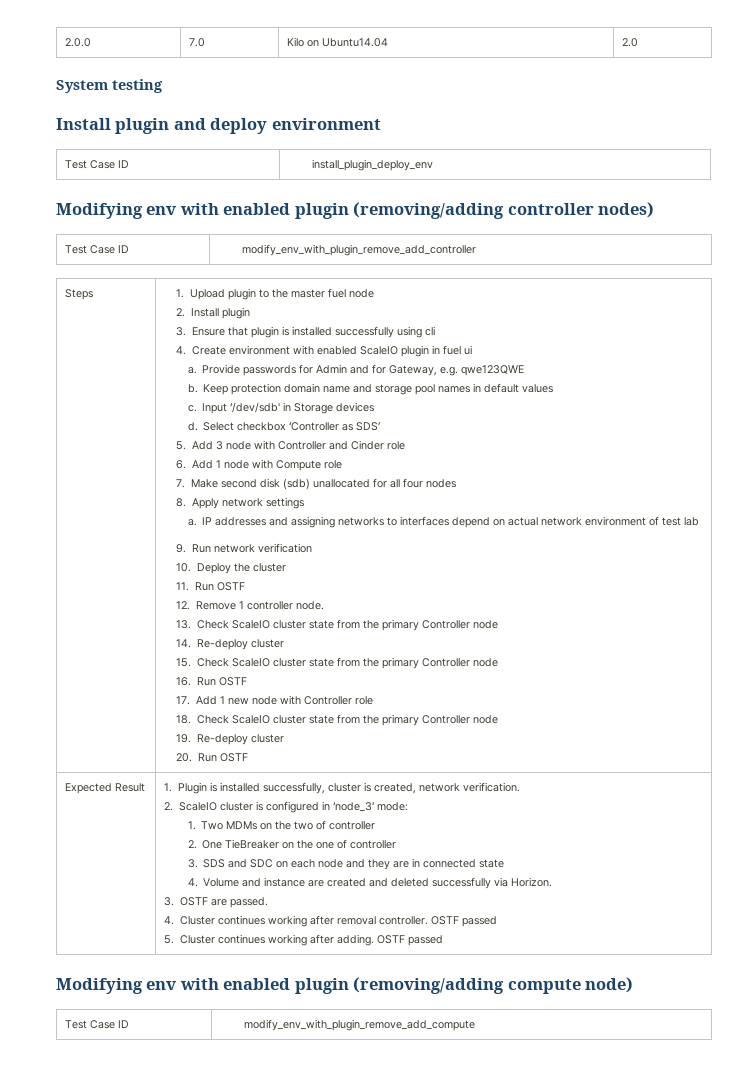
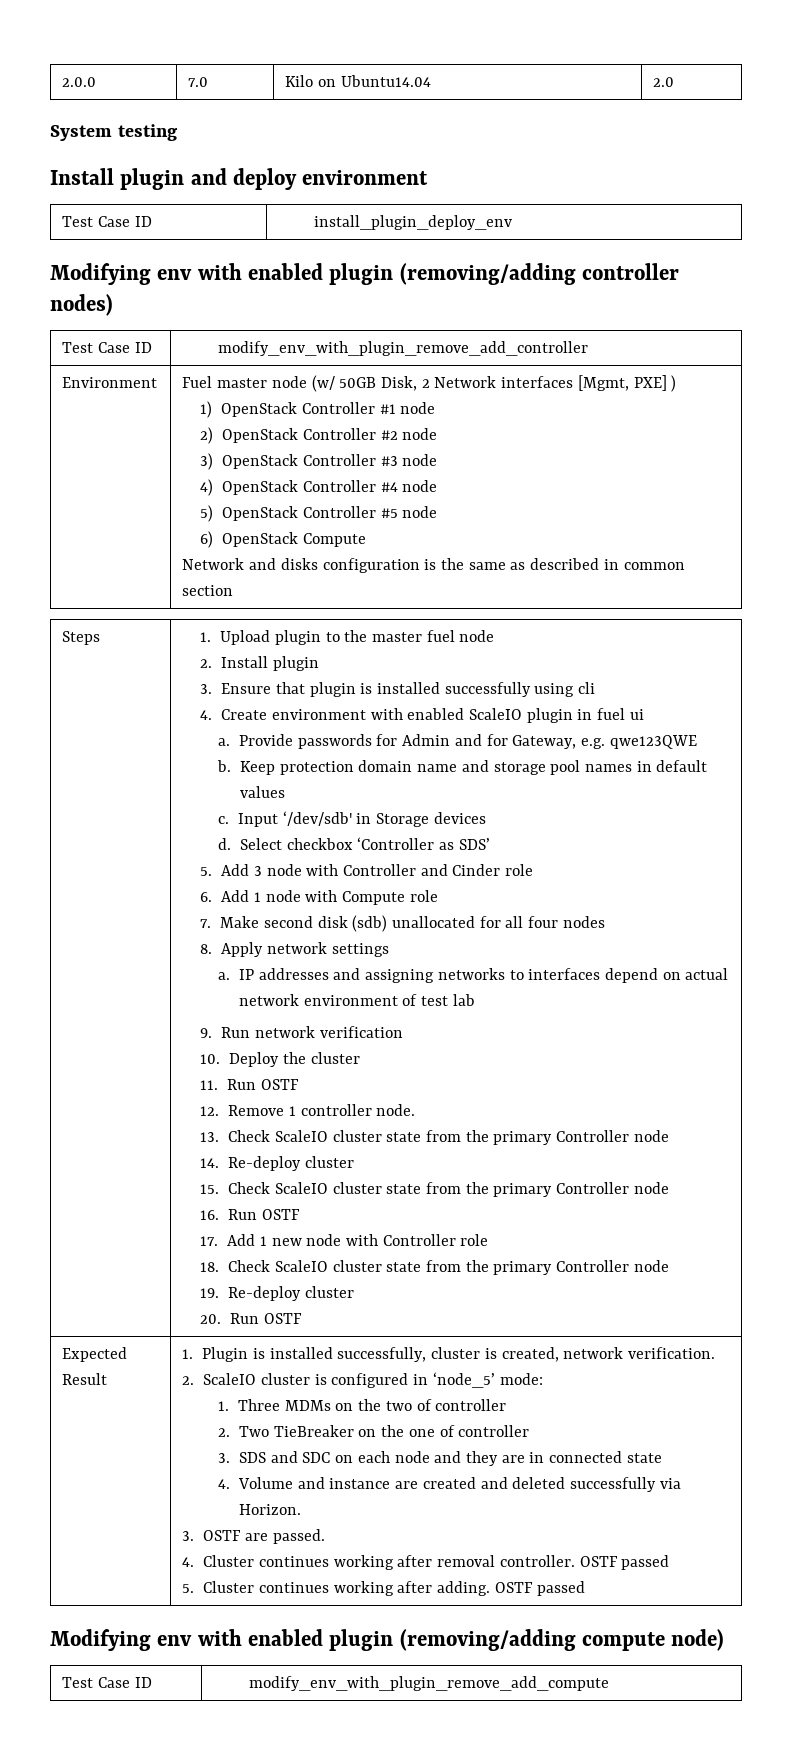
(476, 250) none -> [62,377,158,388] [182,375,677,392] [200,401,436,418] [200,427,438,444] [200,453,438,470] [200,479,438,496] [200,505,438,522] [200,531,366,548] [182,558,685,573] [182,585,234,596] // Environment | Fuel master node (w/ 50GB Disk, 2 Network interfaces [Mgmt, PXE] ) // 1) OpenStack Controller #1 node // 2) OpenStack Controller #2 node // 3) OpenStack Controller #3 node // 4) OpenStack Controller #4 node // 5) OpenStack Controller #5 node // 6) OpenStack Compute // Network and disks configuration is the same as described in common section
[332,802,375,811] ‘node_3’ -> [432,1372,495,1388] ‘node_5’
[201,821,224,830] Two -> [237,1399,280,1411] Three
[202,840,223,849] One -> [238,1426,269,1437] Two

